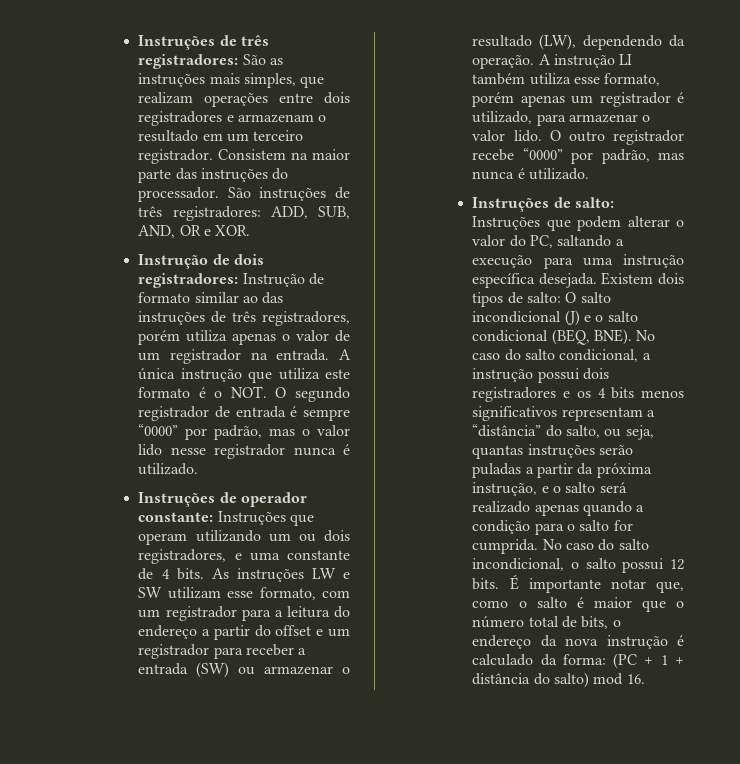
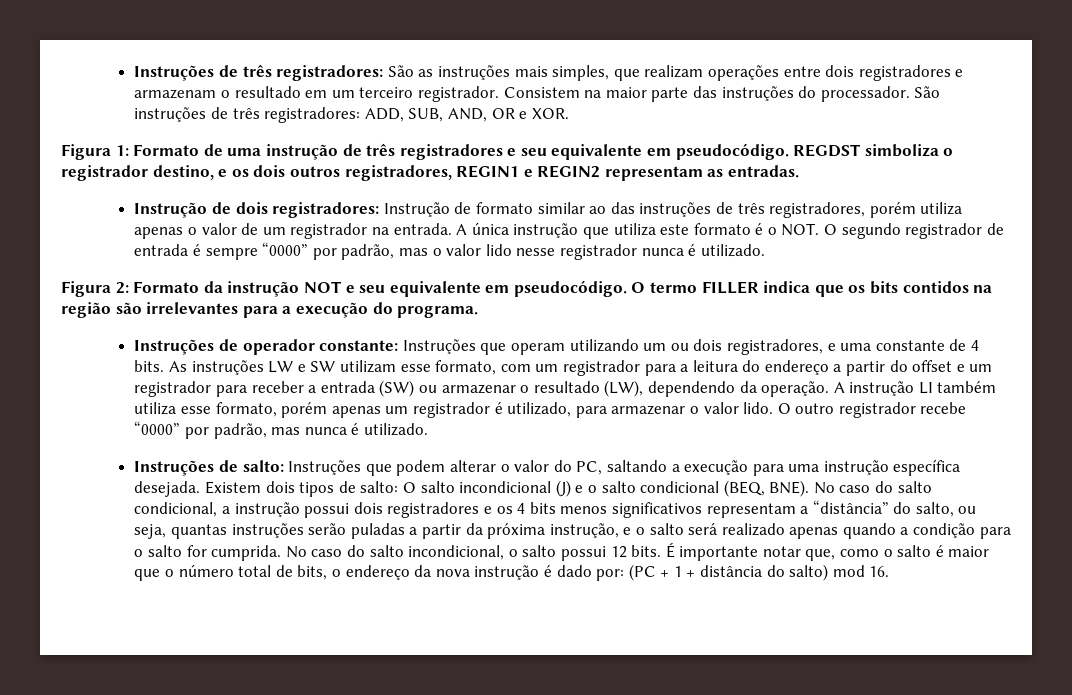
(251, 230) none -> [61,143,954,160] [61,165,800,181] // Figura 1: Formato de uma instrução de três registradores e seu equivalente em pseudocódigo. REGDST simboliza o registrador destino, e os dois outros registradores, REGIN1 e REGIN2 representam as entradas.
(199, 469) none -> [61,280,993,297] [61,302,479,318] // Figura 2: Formato da instrução NOT e seu equivalente em pseudocódigo. O termo FILLER indica que os bits contidos na região são irrelevantes para a execução do programa.
[472,654,606,666] calculado da forma: -> [556,565,625,581] dado por:

